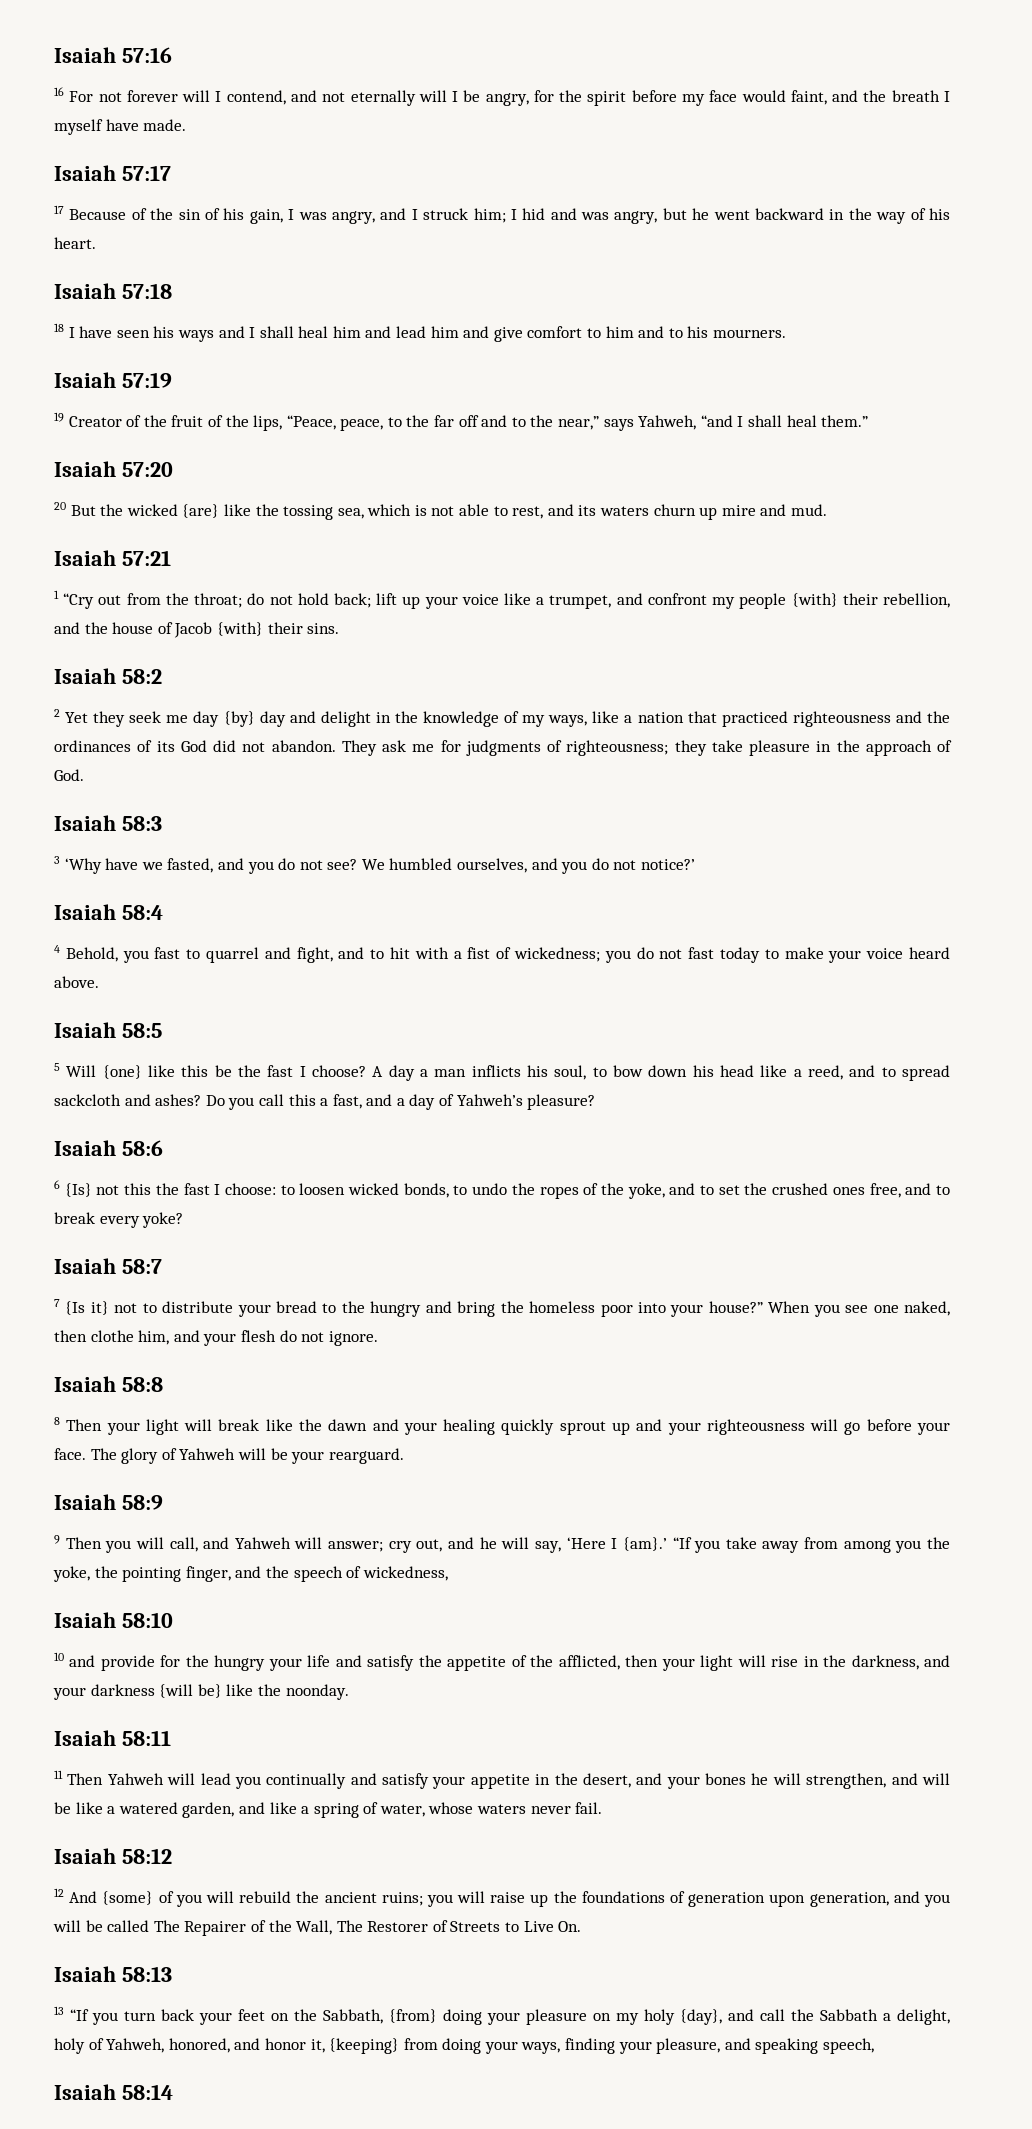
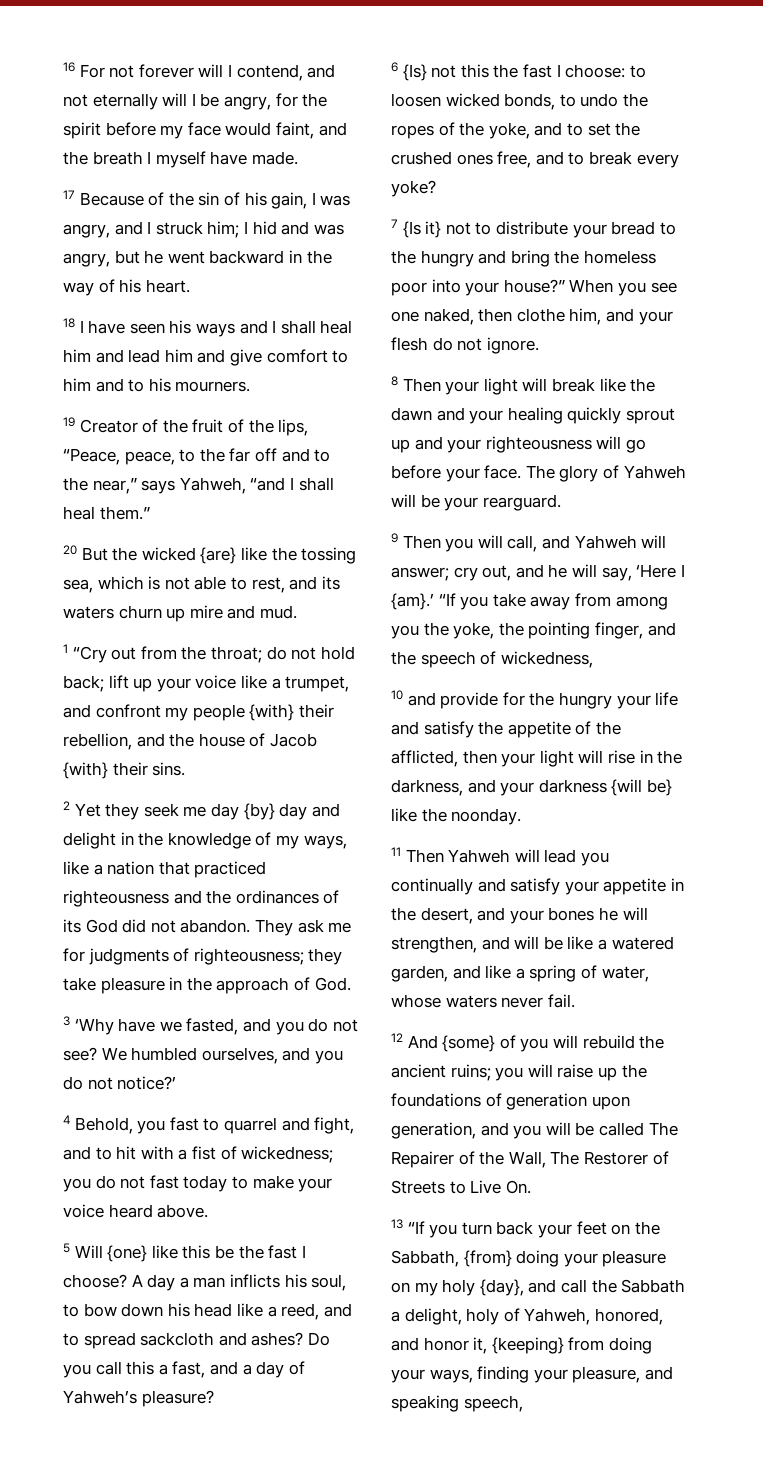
[54,47,172,63] Isaiah 57:16 // -> (63, 67) none
[54,165,171,181] // Isaiah 57:17 -> (298, 158) none
[54,283,172,299] // Isaiah 57:18 -> (190, 286) none
[54,372,172,388] // Isaiah 57:19 -> (251, 386) none
[54,461,173,477] // Isaiah 57:20 -> (150, 513) none
[54,550,171,566] // Isaiah 57:21 -> (297, 612) none
[54,668,162,684] // Isaiah 58:2 -> (186, 769) none
[54,815,162,831] // Isaiah 58:3 -> (351, 984) none
[54,904,163,920] // Isaiah 58:4 -> (177, 1083) none
[54,1022,162,1038] // Isaiah 58:5 -> (209, 1211) none
[54,1140,163,1156] // Isaiah 58:6 -> (214, 1398) none
[54,1258,162,1274] // Isaiah 58:7 -> (436, 188) none
[54,1376,163,1392] // Isaiah 58:8 -> (539, 345) none
[54,1494,163,1510] // Isaiah 58:9 -> (561, 502) none
[54,1612,173,1628] // Isaiah 58:10 -> (593, 659) none
[54,1730,171,1746] // Isaiah 58:11 -> (522, 816) none
[54,1848,172,1864] // Isaiah 58:12 -> (575, 1001) none
[54,1966,172,1982] // Isaiah 58:13 -> (531, 1187) none
[54,2084,173,2100] // Isaiah 58:14 -> (523, 1403) none

